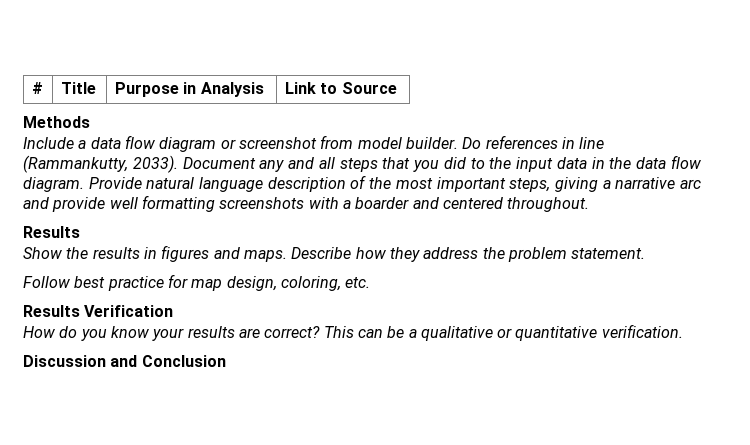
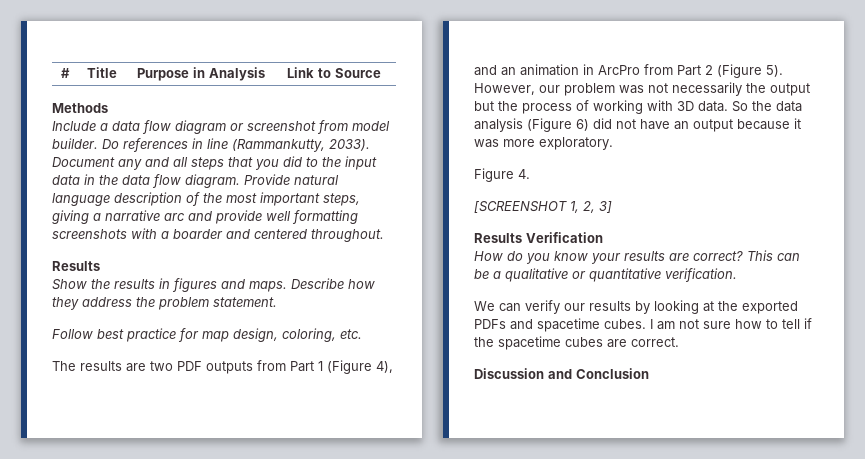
(371, 282) none -> [52,360,393,374] [474,64,783,78] [474,82,810,96] [474,100,802,114] [474,118,801,132] [474,137,613,150] [474,168,530,182] [474,201,612,213] // The results are two PDF outputs from Part 1 (Figure 4), and an animation in ArcPro from Part 2 (Figure 5). However, our problem was not necessarily the output but the process of working with 3D data. So the data analysis (Figure 6) did not have an output because it was more exploratory. // Figure 4. // [SCREENSHOT 1, 2, 3]
(683, 331) none -> [474,300,798,314] [474,318,812,332] [474,336,679,350] // We can verify our results by looking at the exported PDFs and spacetime cubes. I am not sure how to tell if the spacetime cubes are correct.

